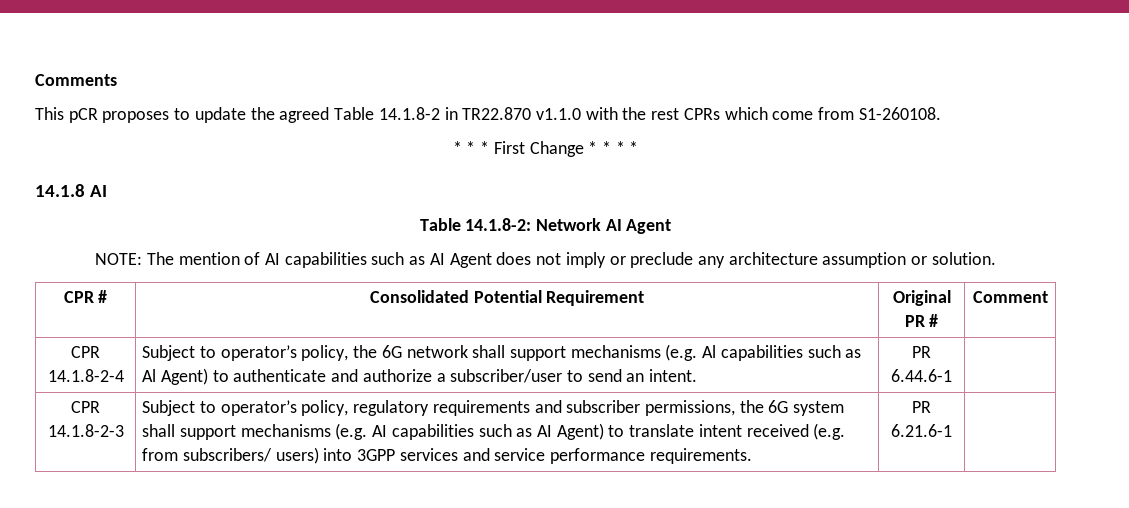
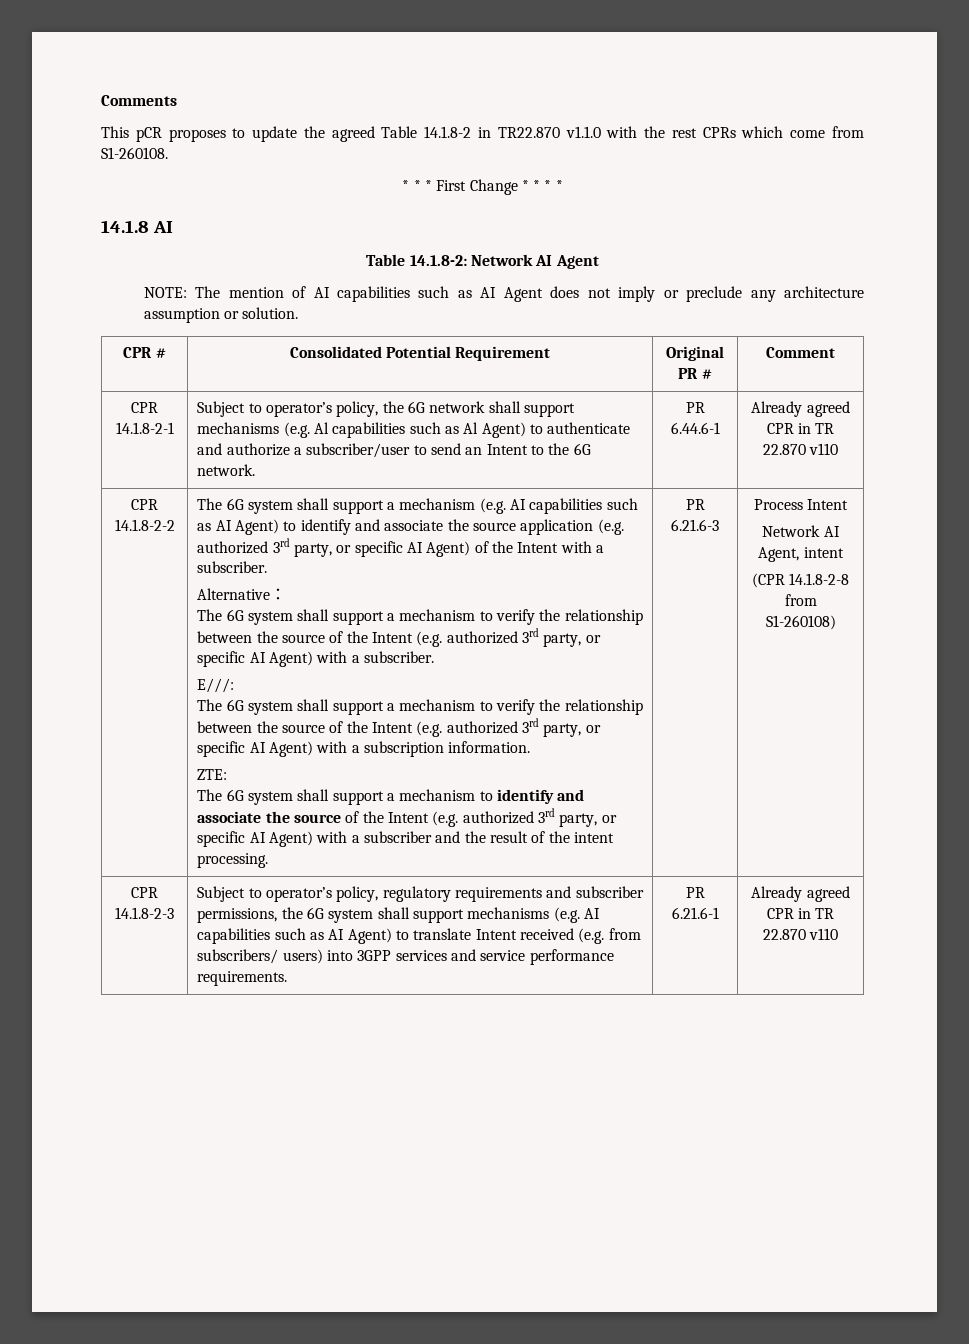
[47,369,124,382] 14.1.8-2-4 -> [115,422,174,434] 14.1.8-2-1
[649,369,698,382] [912,346,931,358] [891,369,952,382] intent. | PR 6.44.6-1 | -> [486,443,591,455] [197,464,256,476] [685,402,705,413] [670,422,720,434] [751,401,850,417] [766,423,835,434] [762,443,839,455] [131,499,158,510] [114,519,175,531] [197,498,638,514] [197,519,624,535] [197,538,604,557] [197,561,268,573] [197,588,287,600] [197,609,643,625] [197,628,601,647] [197,651,434,667] [197,678,235,693] [197,699,643,715] [197,718,601,737] [197,741,531,757] [197,769,228,780] [197,789,585,805] [197,808,617,827] [197,831,614,847] [197,853,269,868] [685,499,705,510] [670,519,719,531] [753,499,849,510] [762,525,840,537] [758,547,844,562] [751,573,850,588] [784,594,817,606] [765,615,836,630] Intent to the 6G network. | PR 6.44.6-1 | Already agreed CPR in TR 22.870 v110 // CPR 14.1.8-2-2 | The 6G system shall support a mechanism (e.g. AI capabilities such as AI Agent) to identify and associate the source application (e.g. authorized 3rd party, or specific AI Agent) of the Intent with a subscriber. // Alternative： // The 6G system shall support a mechanism to verify the relationship between the source of the Intent (e.g. authorized 3rd party, or specific AI Agent) with a subscriber. // E///: // The 6G system shall support a mechanism to verify the relationship between the source of the Intent (e.g. authorized 3rd party, or specific AI Agent) with a subscription information. // ZTE: // The 6G system shall support a mechanism to identify and associate the source of the Intent (e.g. authorized 3rd party, or specific AI Agent) with a subscriber and the result of the intent processing. | PR 6.21.6-3 | Process Intent // Network AI Agent, intent // (CPR 14.1.8-2-8 from S1-260108)
[698,424,742,437] intent -> [475,929,517,940] Intent
(952, 430) none -> [751,886,850,902] [766,908,835,919] [762,928,839,940] Already agreed CPR in TR 22.870 v110

